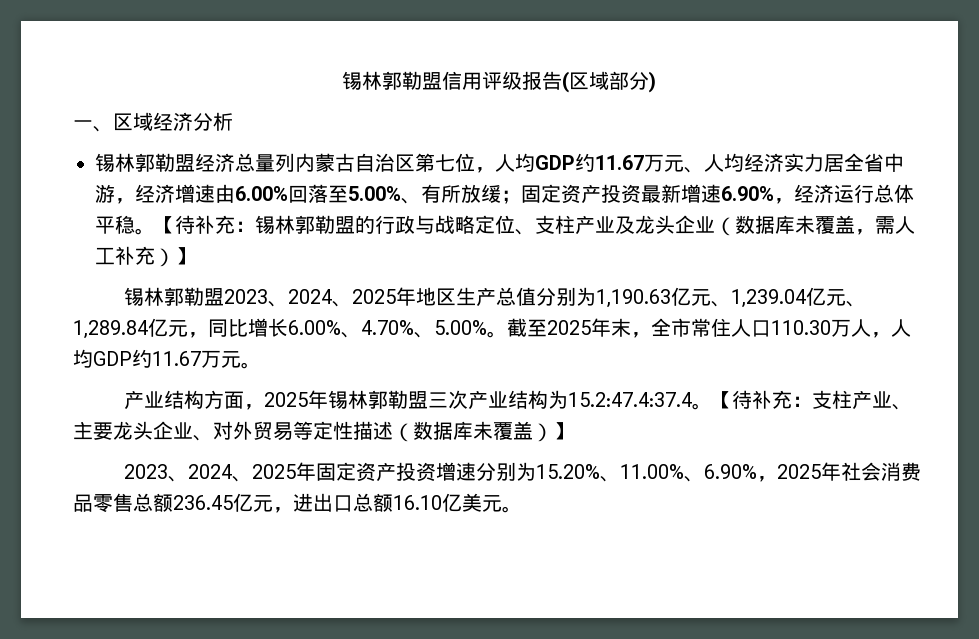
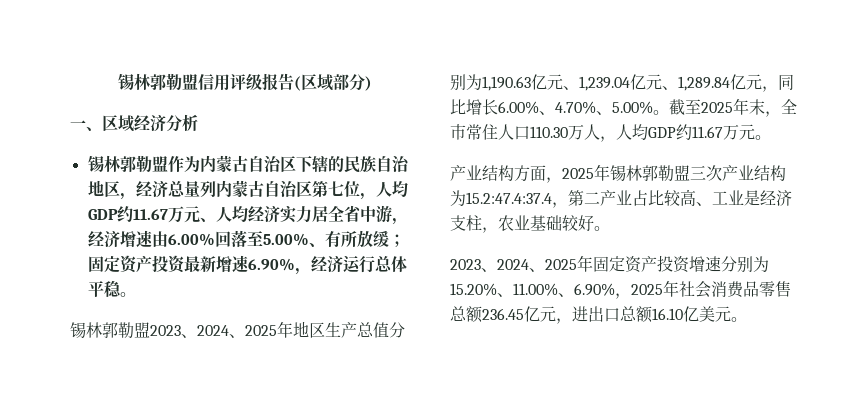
(195, 163) none -> [167,155,410,173] [87,180,136,200] 作为内蒙古自治区下辖的民族自治地区，
[155,215,915,236] [95,246,195,267] 【待补充：锡林郭勒盟的行政与战略定位、支柱产业及龙头企业（数据库未覆盖，需人工补充）】 -> (136, 294) none
[691,390,912,410] [73,421,573,442] 。【待补充：支柱产业、主要龙头企业、对外贸易等定性描述（数据库未覆盖）】 -> [552,189,792,208] [450,215,610,233] ，第二产业占比较高、工业是经济支柱，农业基础较好。

